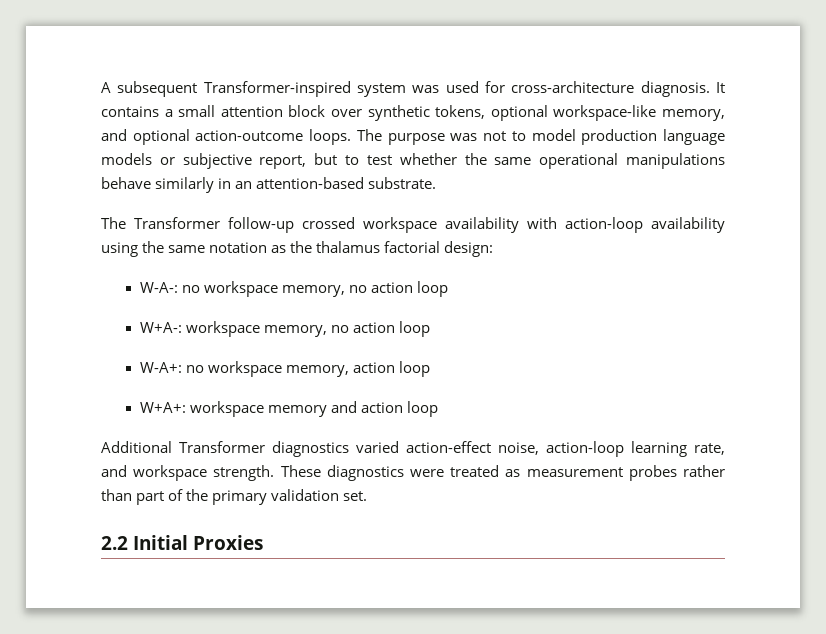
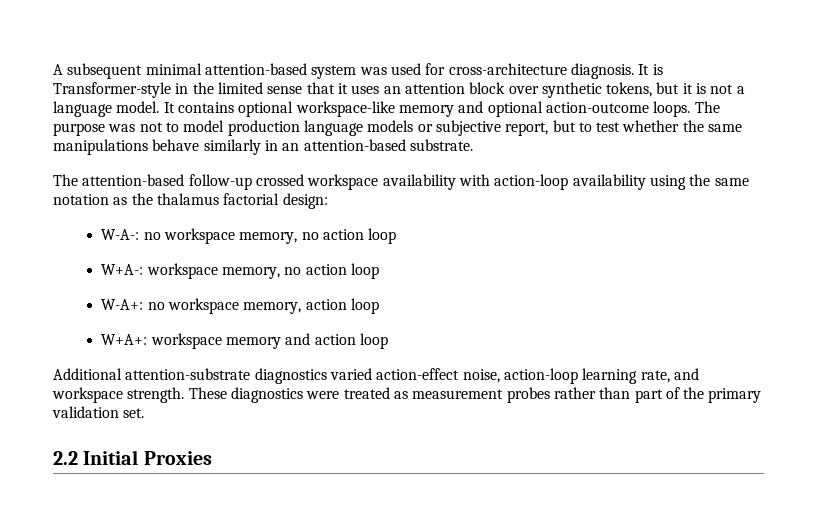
[203,81,351,97] Transformer-inspired -> [145,63,307,75] minimal attention-based
[101,105,216,117] contains a small -> [652,64,663,75] [53,82,401,98] is Transformer-style in the limited sense that it uses an
(486, 112) none -> [656,82,745,94] [53,101,234,117] but it is not a language model. It contains
[662,109,726,121] memory, -> [398,105,454,117] memory
[539,153,619,169] operational -> (743, 128) none
[134,217,220,229] Transformer -> [82,174,185,186] attention-based
[179,441,265,453] Transformer -> [125,368,251,380] attention-substrate

